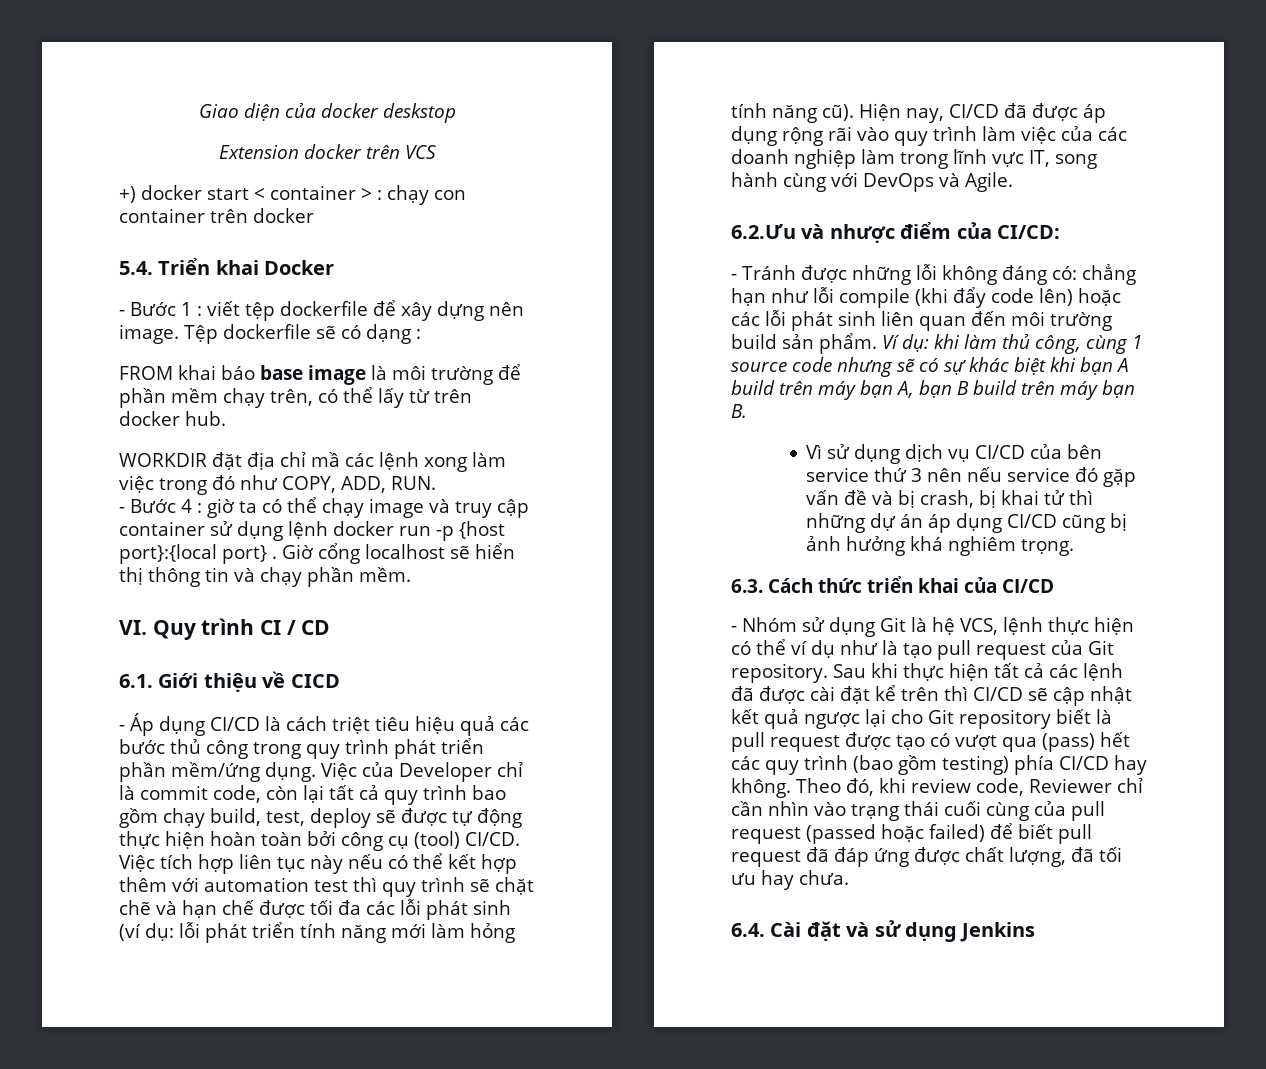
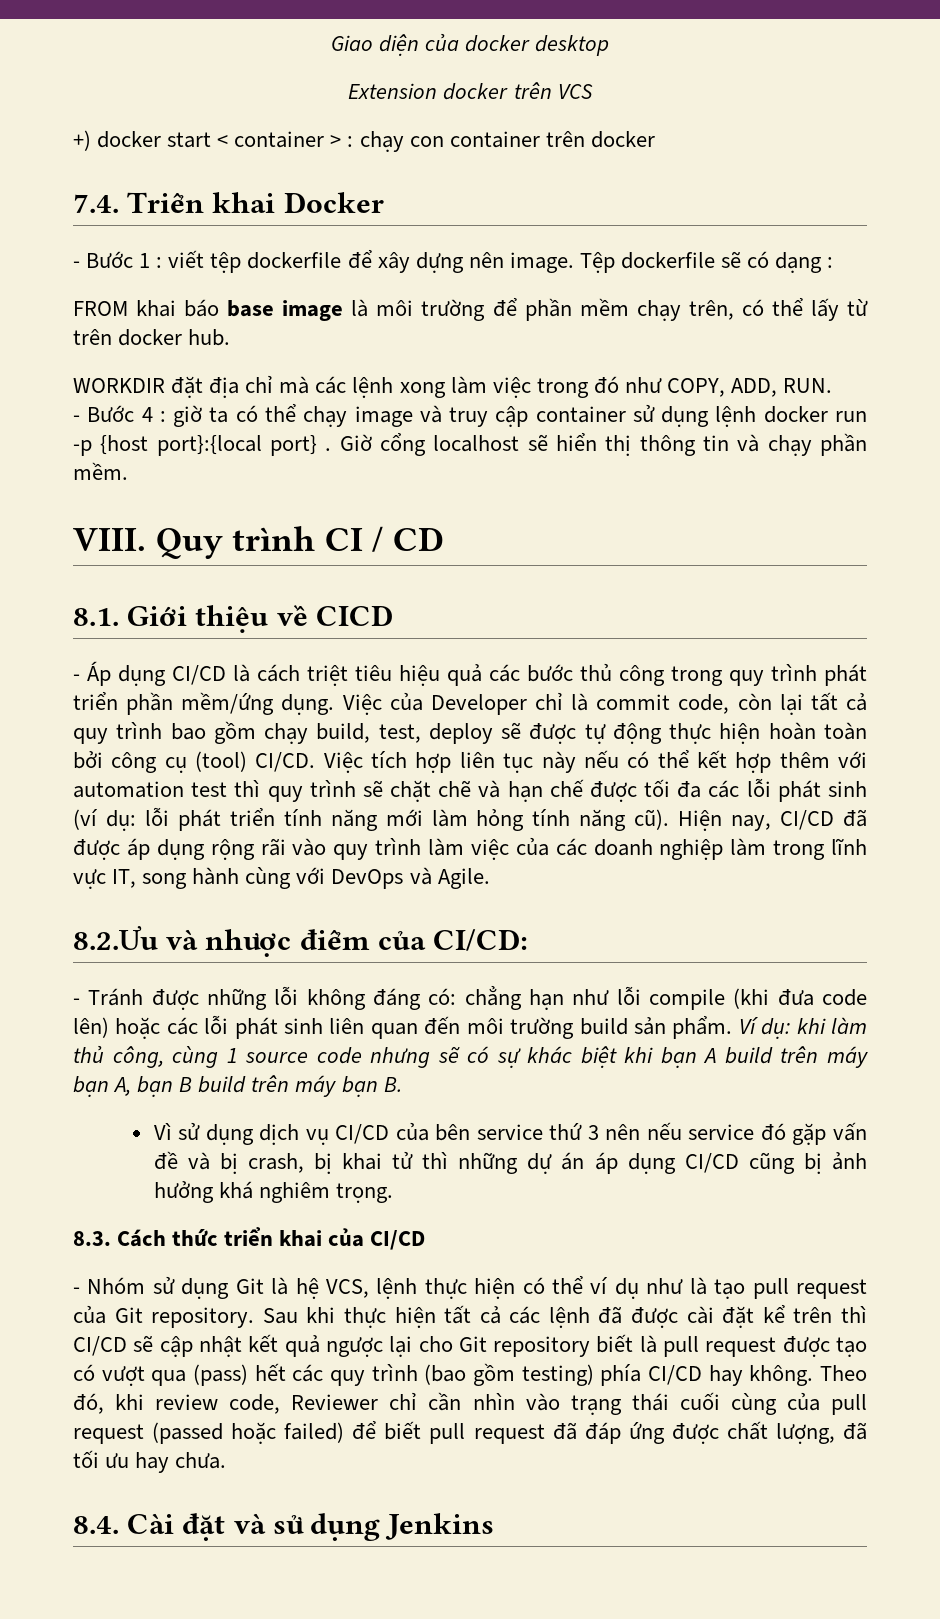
[382,103,456,123] deskstop -> [535,35,610,56] desktop
[119,261,153,275] 5.4. -> [73,194,119,213] 7.4.
[311,452,340,467] mầ -> [279,376,310,394] mà
[119,620,147,635] VI. -> [73,528,146,551] VIII.
[119,674,153,688] 6.1. -> [73,608,119,626] 8.1.
[731,224,796,239] 6.2.Ưu -> [73,926,158,950] 8.2.Ưu
[953,287,986,308] đẩy -> [777,989,814,1006] đưa
[731,579,763,593] 6.3. -> [73,1231,111,1246] 8.3.
[731,923,765,937] 6.4. -> [73,1516,119,1534] 8.4.

